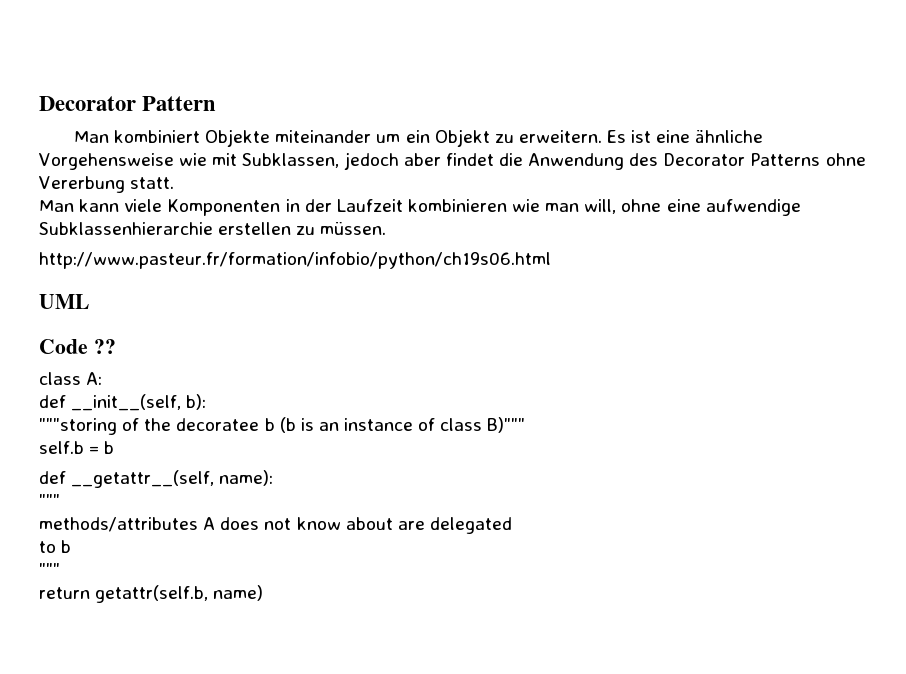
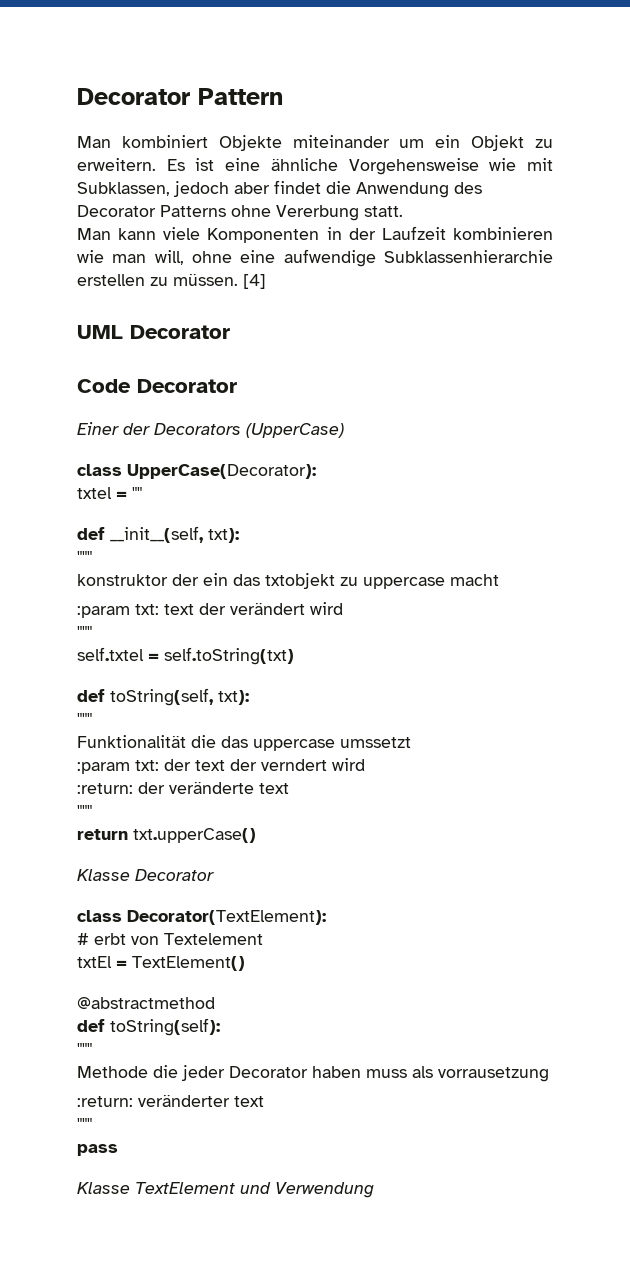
[39,252,551,269] // http://www.pasteur.fr/formation/infobio/python/ch19s06.html -> [243,274,266,289] [4]
(89, 301) none -> [130,325,230,339] Decorator
[93,339,116,354] [39,372,103,385] [39,394,207,411] [39,417,526,435] [39,441,115,454] [39,470,274,488] [39,494,60,507] [39,517,512,534] [39,540,72,553] [39,563,60,576] [39,585,264,603] ?? // class A: // def __init__(self, b): // """storing of the decoratee b (b is an instance of class B)""" // self.b = b // def __getattr__(self, name): // """ // methods/attributes A does not know about are delegated // to b // """ // return getattr(self.b, name) -> [137,379,237,393] [77,422,344,438] [77,464,316,479] [77,487,142,499] [77,526,239,543] [77,551,92,563] [77,573,499,589] [77,602,343,618] [77,626,92,638] [77,647,294,665] [77,688,249,706] [77,713,92,725] [77,735,411,751] [77,758,365,774] [77,781,289,794] [77,805,92,817] [77,828,256,843] [77,869,214,881] [77,910,326,925] [77,933,263,945] [77,956,245,971] [77,997,215,1009] [77,1018,220,1036] [77,1043,92,1055] [77,1065,549,1082] [77,1094,264,1107] [77,1118,92,1130] [77,1144,118,1156] [77,1182,374,1198] Decorator // Einer der Decorators (UpperCase) // class UpperCase(Decorator): // txtel = "" // def __init__(self, txt): // """ // konstruktor der ein das txtobjekt zu uppercase macht // :param txt: text der verändert wird // """ // self.txtel = self.toString(txt) // def toString(self, txt): // """ // Funktionalität die das uppercase umssetzt // :param txt: der text der verndert wird // :return: der veränderte text // """ // return txt.upperCase() // Klasse Decorator // class Decorator(TextElement): // # erbt von Textelement // txtEl = TextElement() // @abstractmethod // def toString(self): // """ // Methode die jeder Decorator haben muss als vorrausetzung // :return: veränderter text // """ // pass // Klasse TextElement und Verwendung

